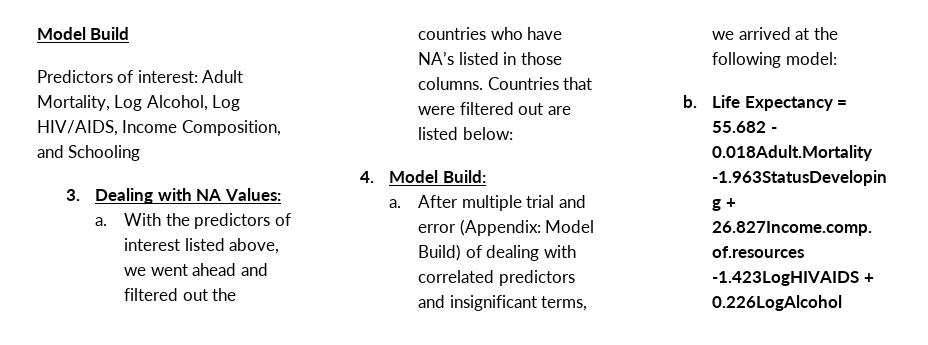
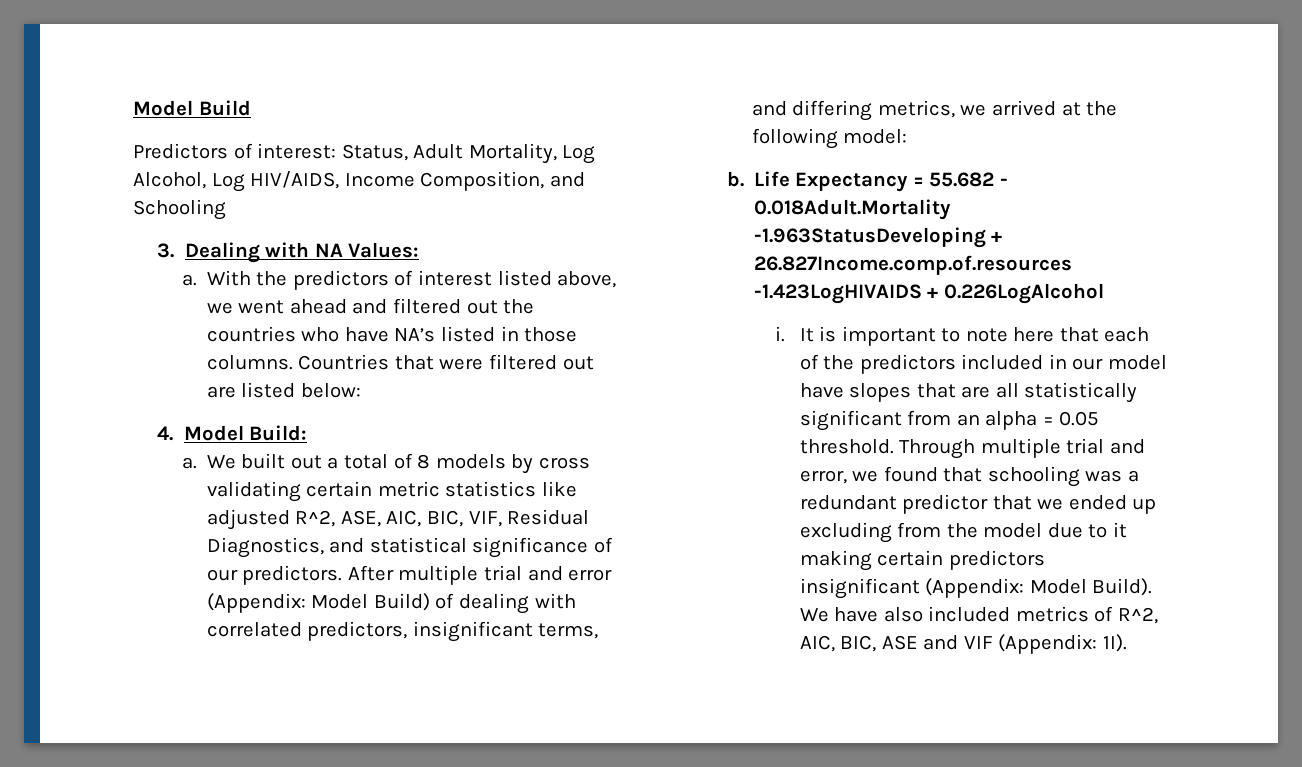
(198, 76) none -> [341,144,408,161] Status,
(402, 203) none -> [206,453,590,474] [206,481,578,502] [206,509,590,530] [206,537,614,558] [206,565,343,585] We built out a total of 8 models by cross validating certain metric statistics like adjusted R^2, ASE, AIC, BIC, VIF, Residual Diagnostics, and statistical significance of our predictors.
[498,270,575,286] [418,295,588,311] predictors and insignificant terms, -> [307,621,599,642] [751,100,955,121] predictors, insignificant terms, and differing metrics,
(843, 303) none -> [775,326,1150,346] [799,354,1167,374] [799,382,1138,403] [799,410,1100,431] [799,438,1145,459] [799,466,1139,487] [799,494,1157,514] [799,522,1127,543] [799,550,1045,571] [799,578,1153,599] [799,606,1158,624] [799,634,1127,654] // i. It is important to note here that each of the predictors included in our model have slopes that are all statistically significant from an alpha = 0.05 threshold. Through multiple trial and error, we found that schooling was a redundant predictor that we ended up excluding from the model due to it making certain predictors insignificant (Appendix: Model Build). We have also included metrics of R^2, AIC, BIC, ASE and VIF (Appendix: 1I).

